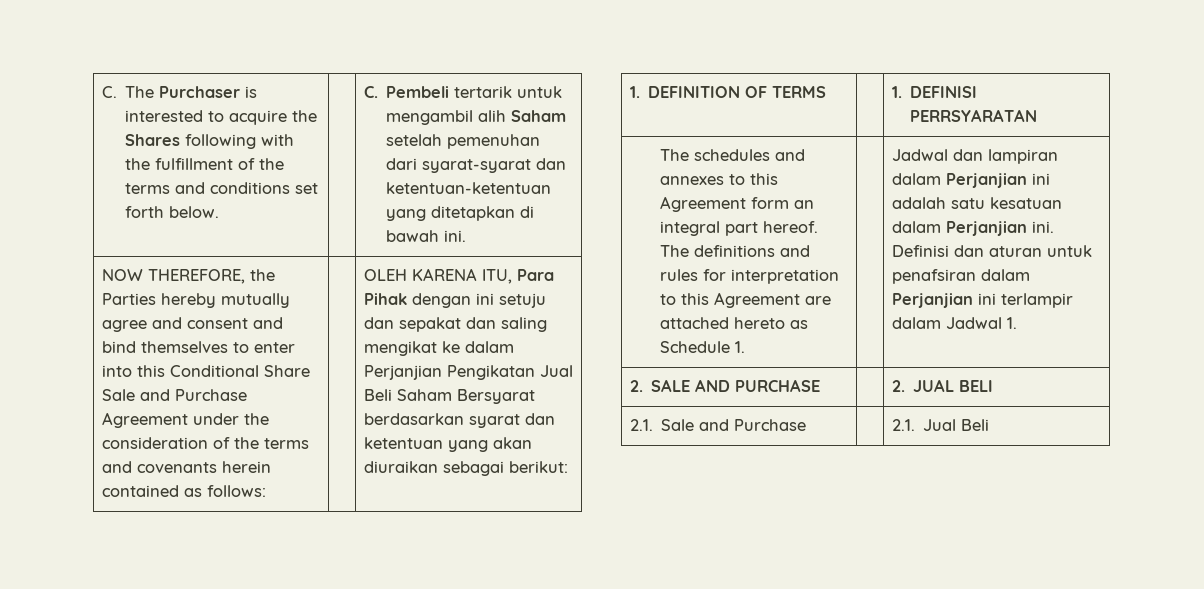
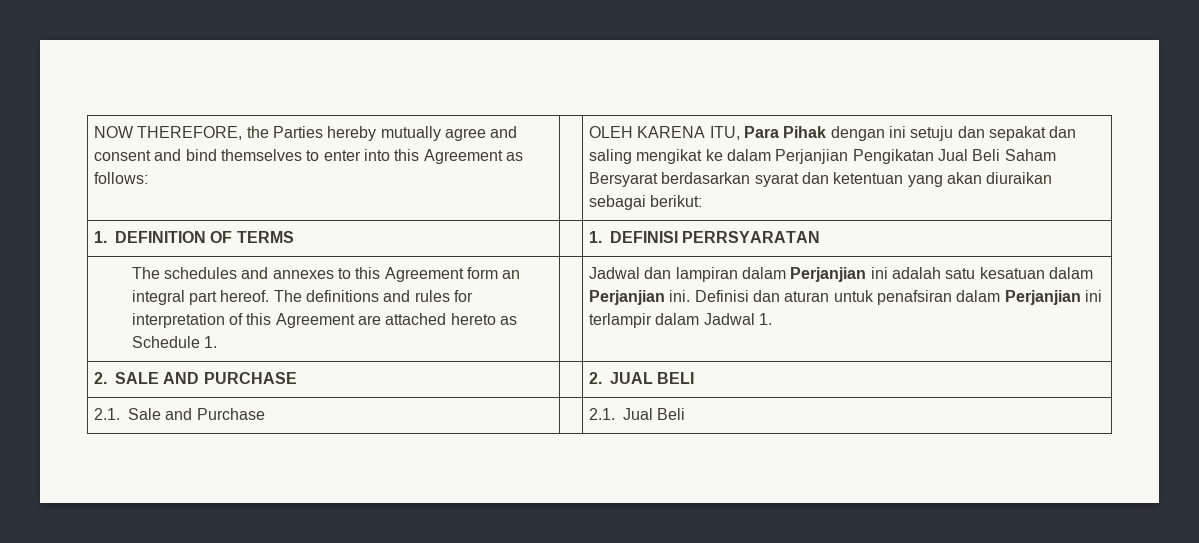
[101,86,258,98] [125,110,318,125] [125,134,295,149] [125,158,285,170] [125,182,319,194] [125,206,220,218] [363,86,563,98] [386,110,567,125] [386,134,541,149] [386,158,567,173] [386,182,552,194] [386,206,535,221] [386,230,467,242] C. The Purchaser is interested to acquire the Shares following with the fulfillment of the terms and conditions set forth below. | | C. Pembeli tertarik untuk mengambil alih Saham setelah pemenuhan dari syarat-syarat dan ketentuan-ketentuan yang ditetapkan di bawah ini. // -> (94, 132) none
[169,365,310,377] [101,389,247,401] [101,412,269,428] [101,437,309,449] [101,461,271,473] [101,485,179,497] Conditional Share Sale and Purchase Agreement under the consideration of the terms and covenants herein contained -> [423,149,503,164] Agreement
[659,294,676,305] to -> [228,313,243,325] of

